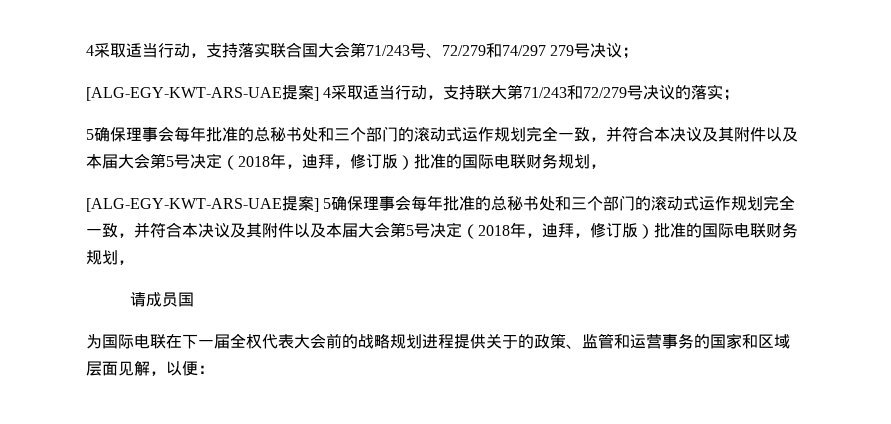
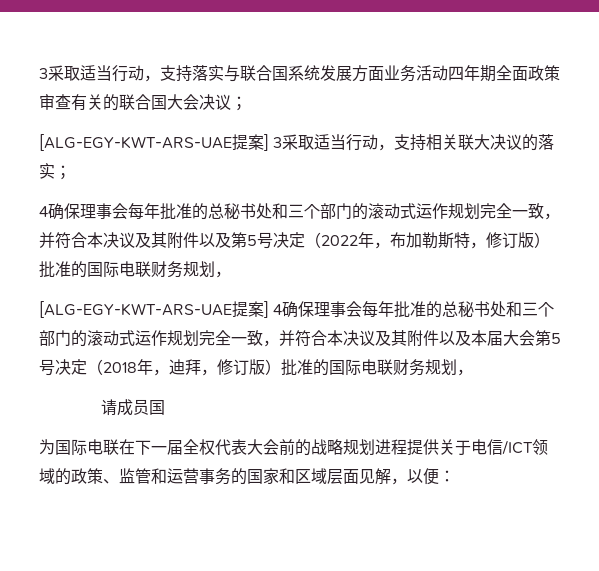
[86,45,94,56] 4 -> [39,68,48,79] 3
[270,42,591,58] 联合国大会第71/243号、72/279和74/297 279号 -> [224,65,560,82] [39,94,199,111] 与联合国系统发展方面业务活动四年期全面政策审查有关的联合国大会
[323,84,644,100] 4采取适当行动，支持联大第71/243和72/279号 -> [273,134,491,151] 3采取适当行动，支持相关联大
[86,129,94,140] 5 -> [39,206,48,217] 4
[86,153,334,170] 本届大会第5号决定（2018年，迪拜 -> [231,232,470,249] 第5号决定（2022年，布加勒斯特
[323,198,332,209] 5 -> [273,304,283,315] 4
(518, 342) none -> [471,439,548,455] [39,468,55,484] 电信/ICT领域

